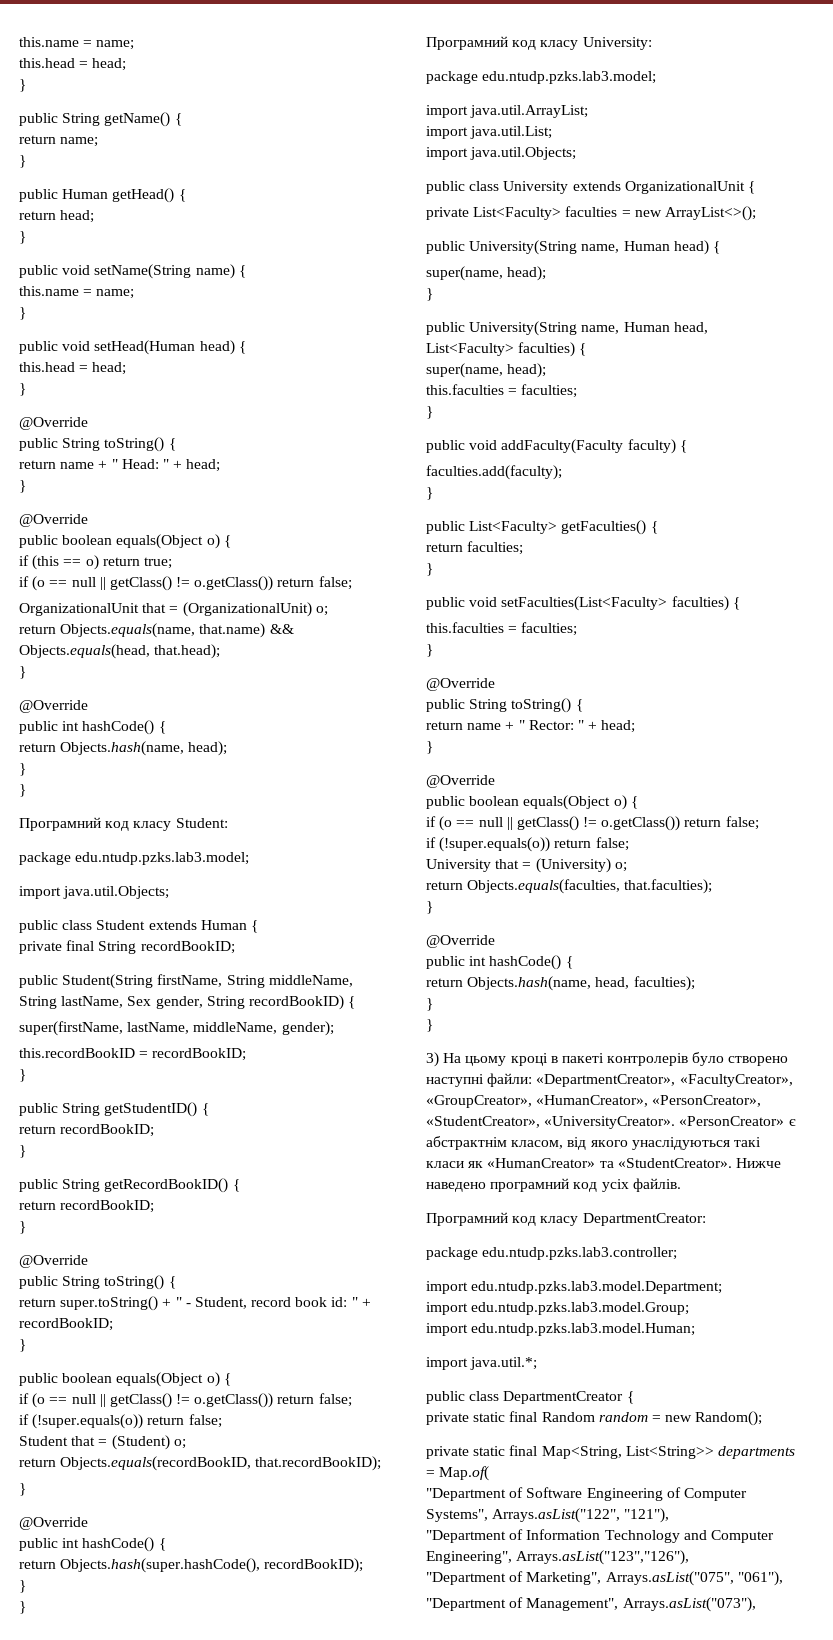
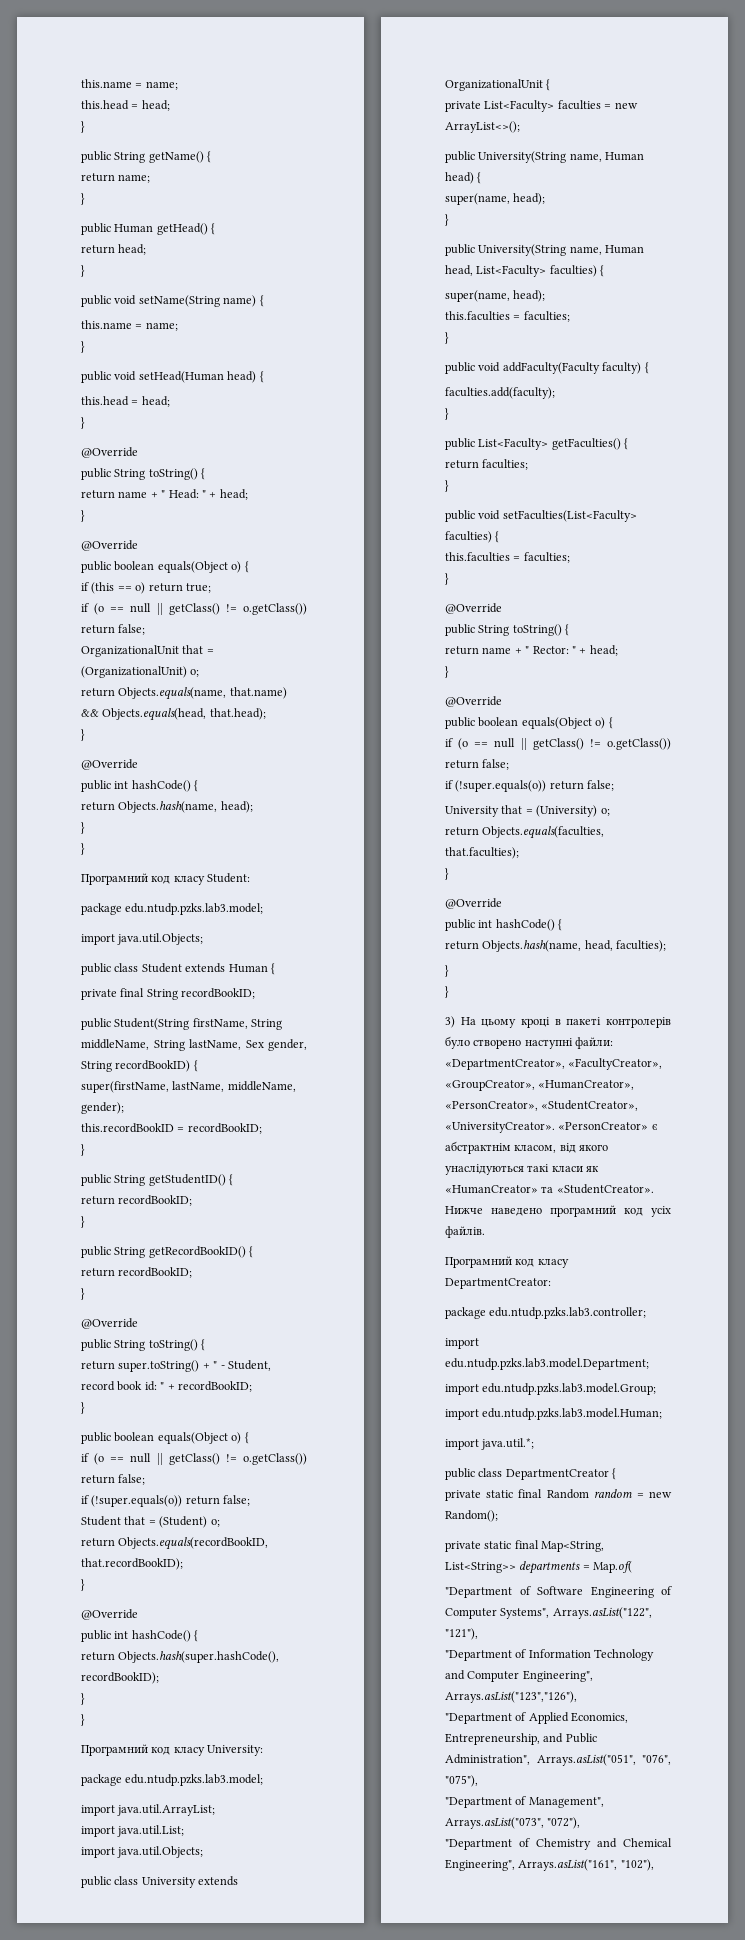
[526,1571,783,1586] [426,1597,756,1612] Marketing", Arrays.asList("075", "061"), // "Department of Management", Arrays.asList("073"), -> [528,1712,629,1724] [445,1733,597,1745] [445,1754,671,1766] [445,1775,478,1787] [445,1796,604,1808] [445,1817,581,1829] [445,1838,672,1850] [445,1859,654,1871] Applied Economics, Entrepreneurship, and Public Administration", Arrays.asList("051", "076", "075"), // "Department of Management", Arrays.asList("073", "072"), // "Department of Chemistry and Chemical Engineering", Arrays.asList("161", "102"),

